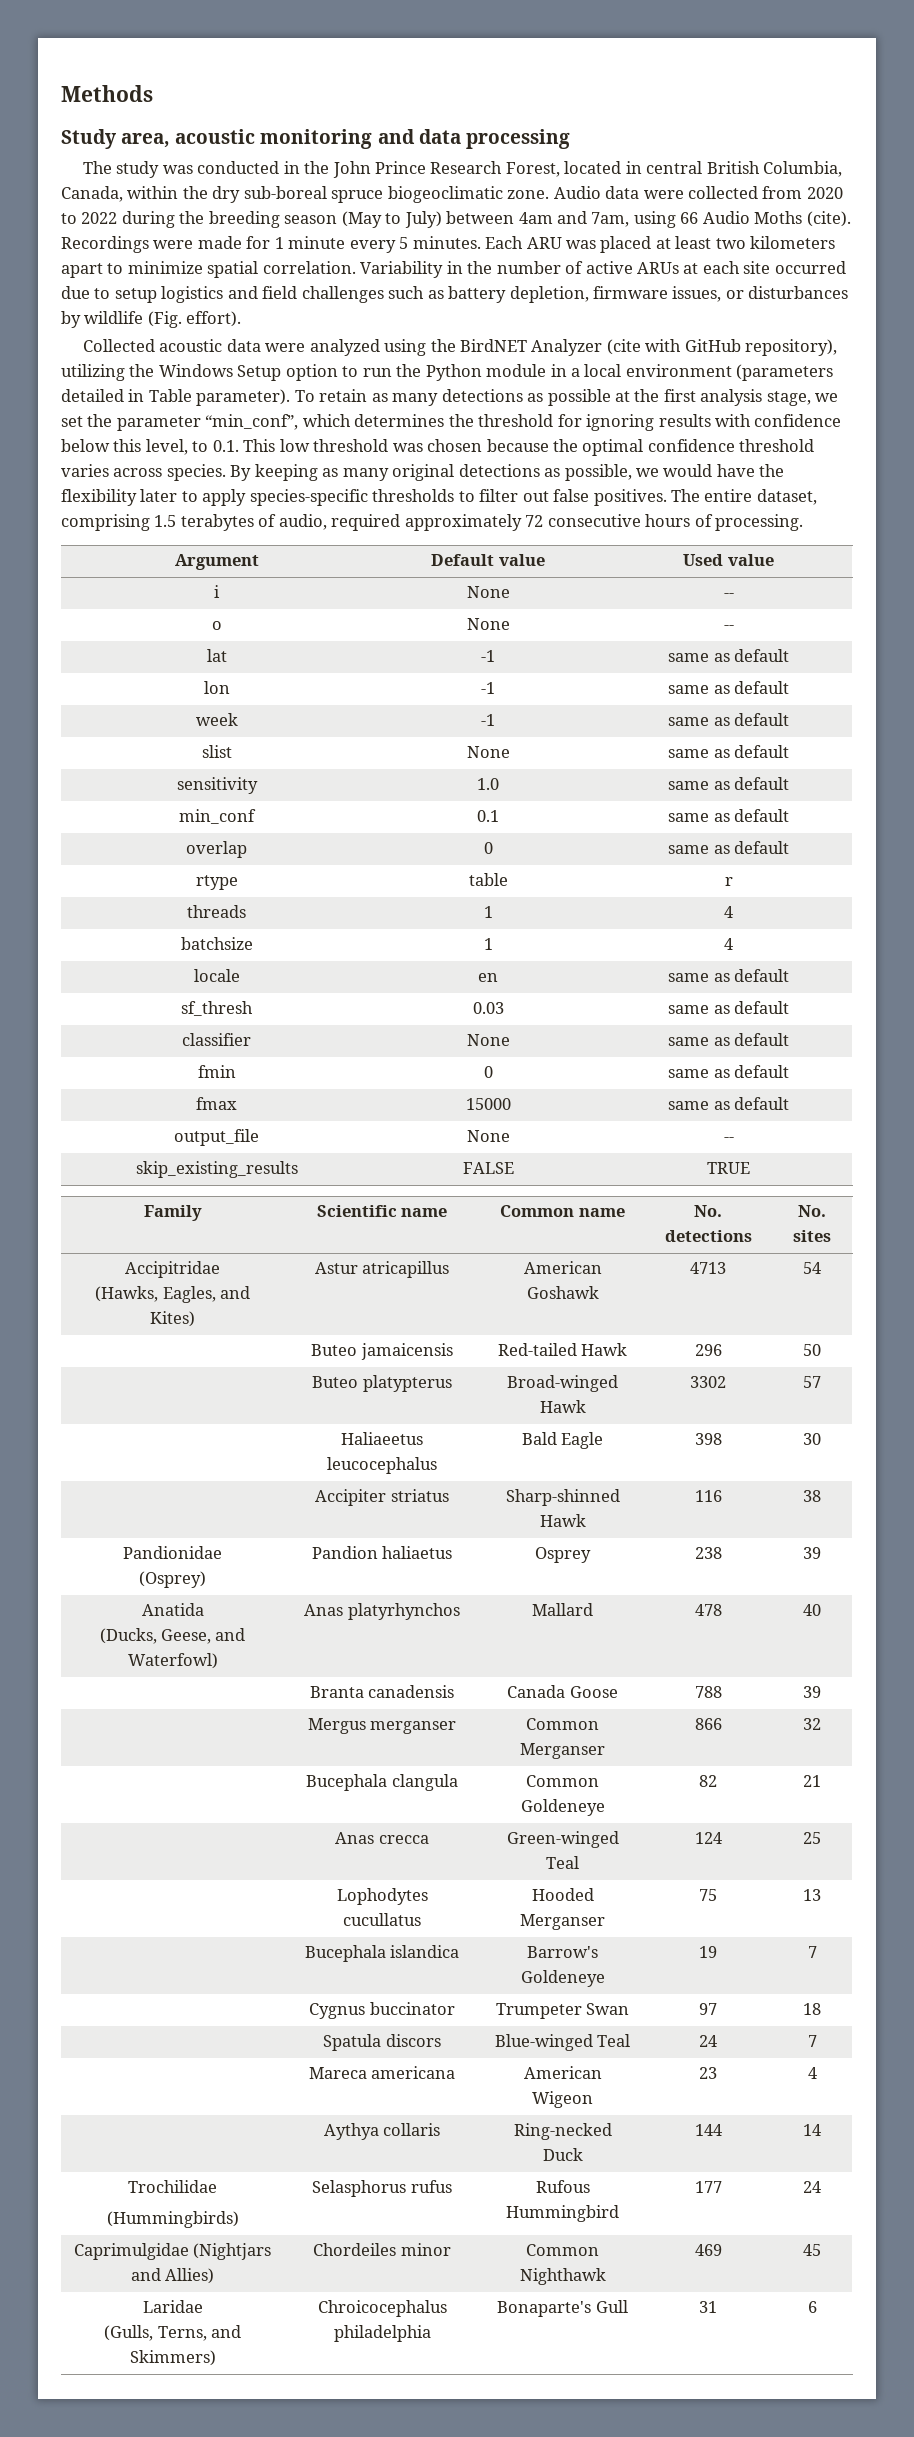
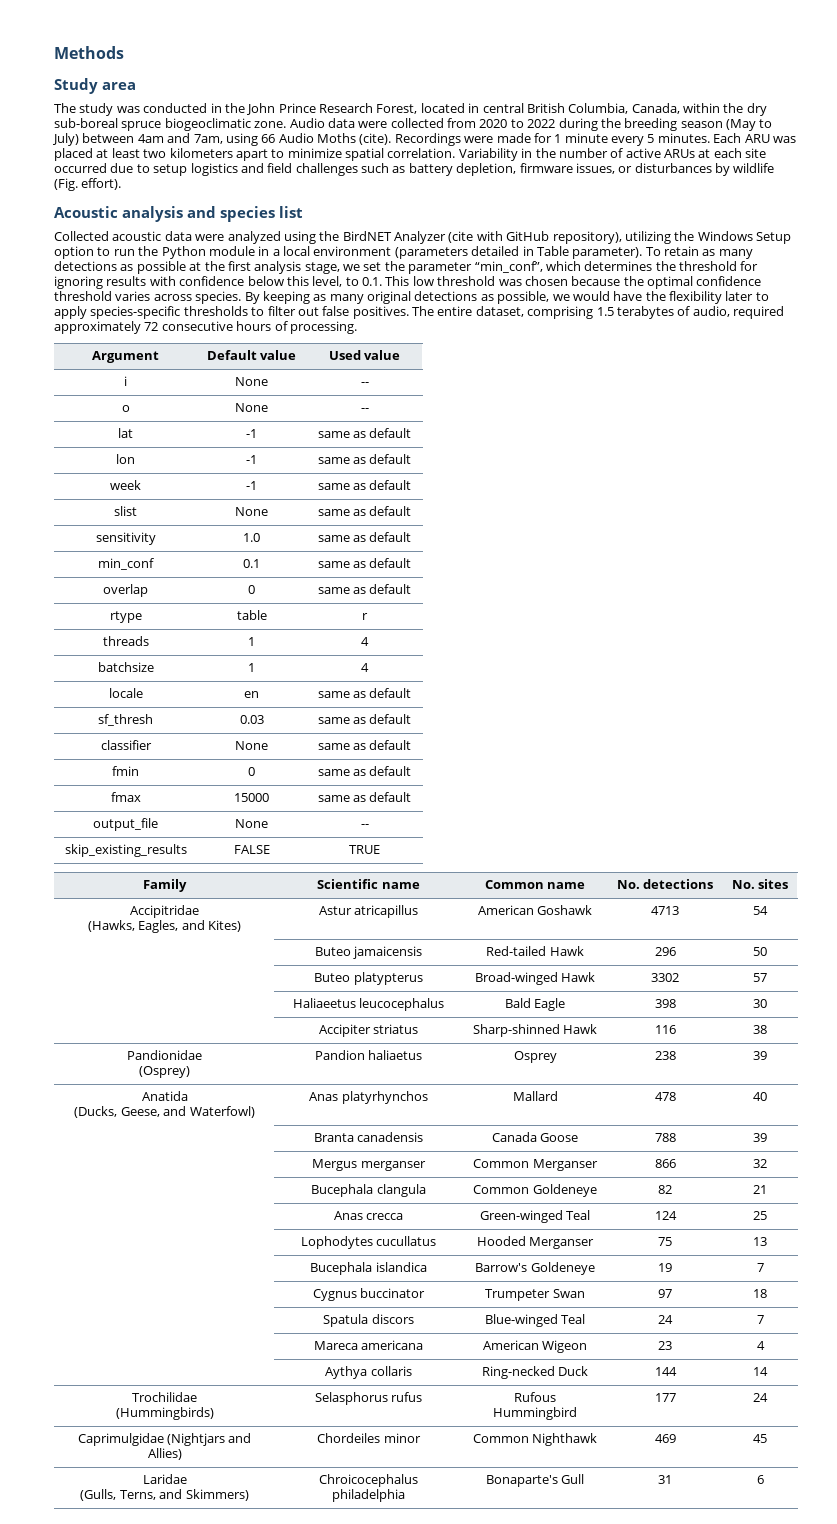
[121,129,570,149] area, acoustic monitoring and data processing -> [102,82,136,90] area
(242, 319) none -> [54,206,303,222] // Acoustic analysis and species list

